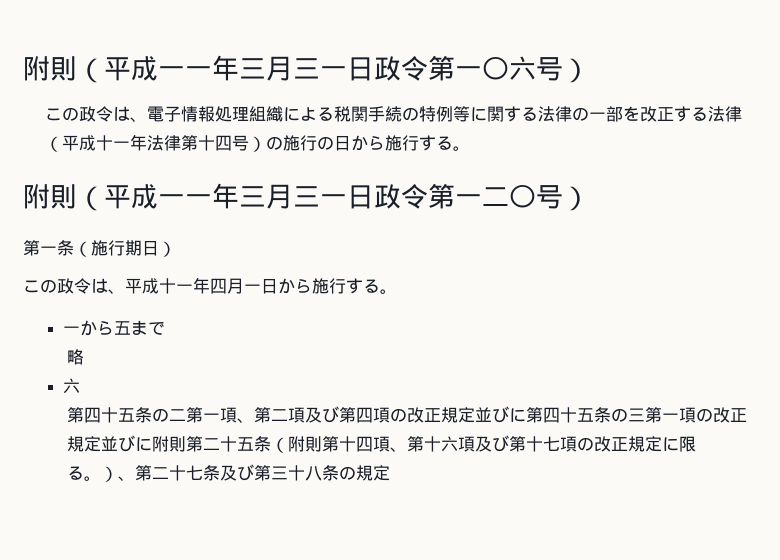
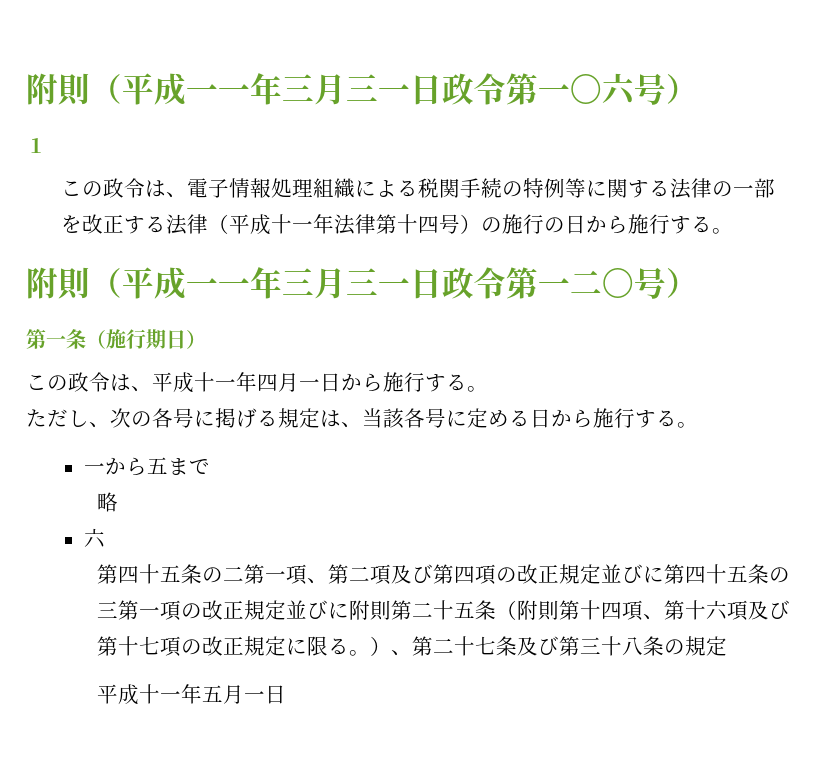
(590, 70) none -> [26,138,46,153] // １
(397, 291) none -> [26,408,698,429] // ただし、次の各号に掲げる規定は、当該各号に定める日から施行する。
(390, 473) none -> [96,684,286,705] // 平成十一年五月一日

